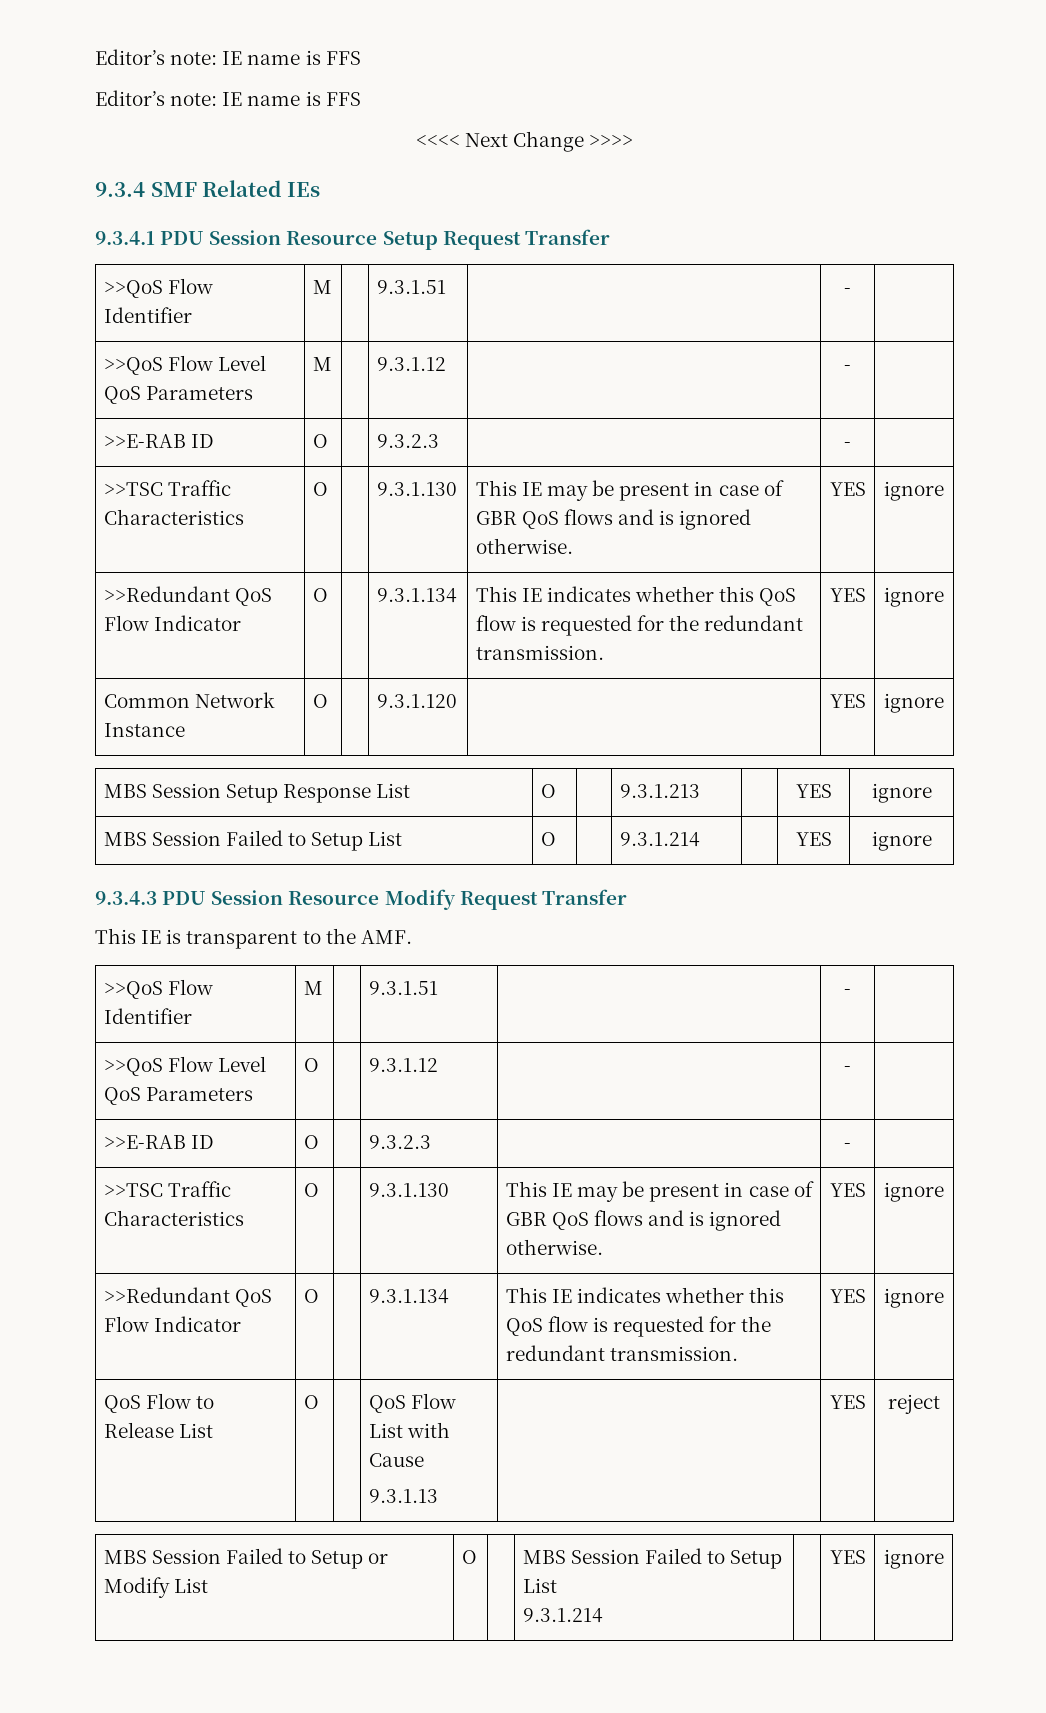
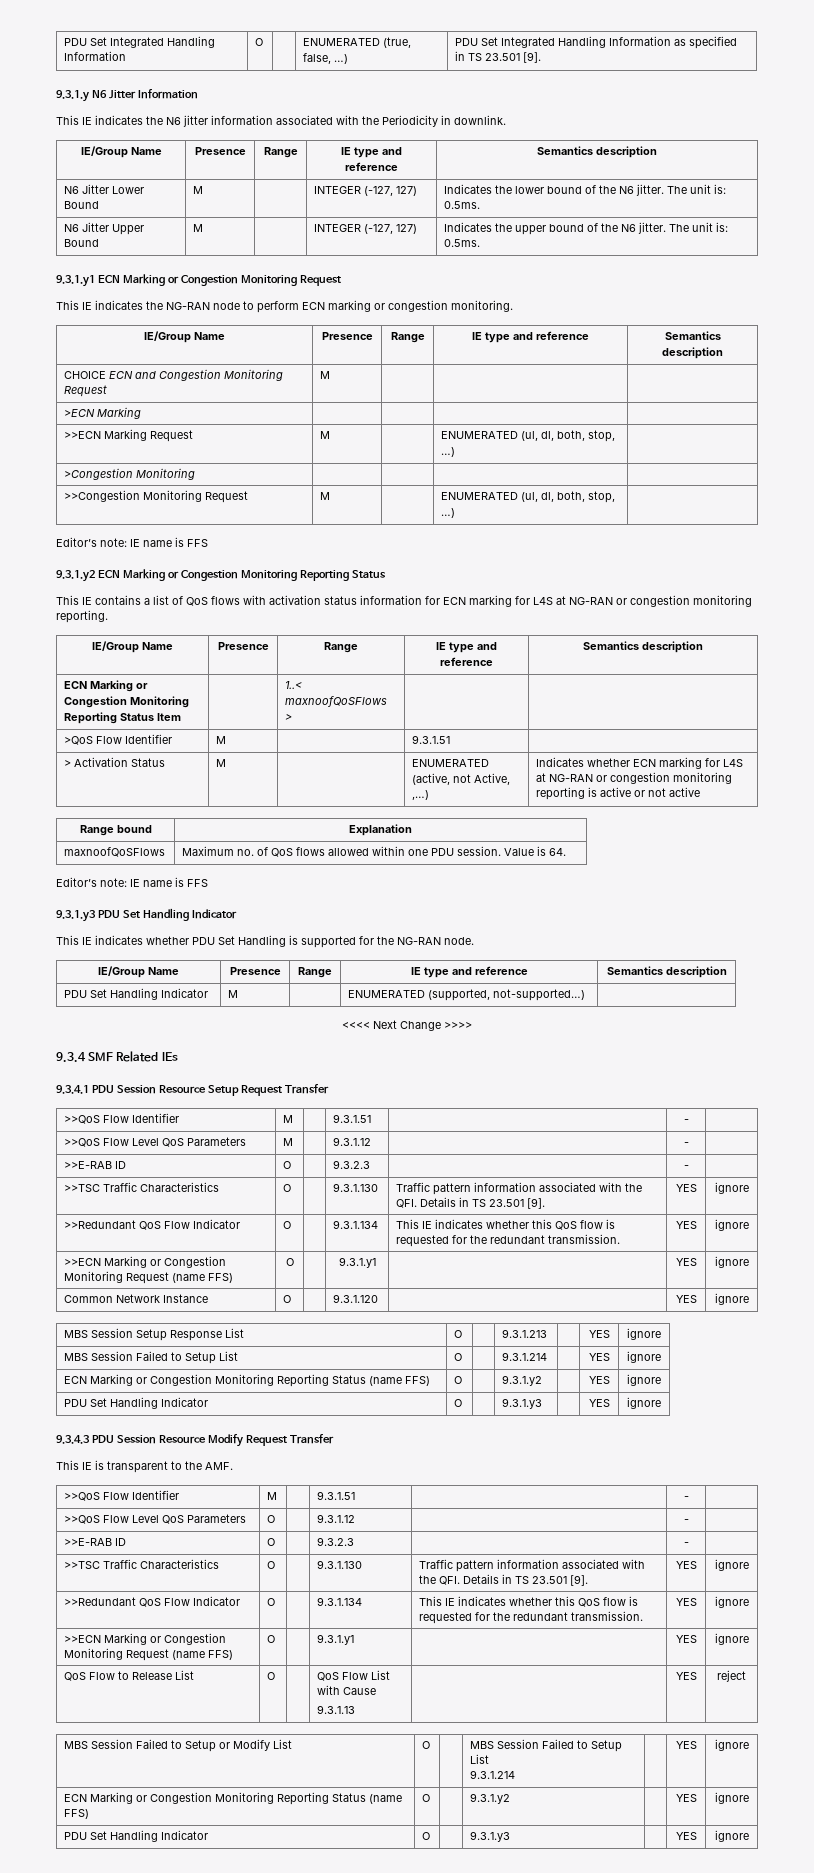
[95,49,361,65] [95,90,361,106] Editor’s note: IE name is FFS // Editor’s note: IE name is FFS -> [64,36,216,48] [64,51,127,61] [255,38,264,46] [303,37,412,48] [303,53,349,64] [455,36,738,49] [455,51,542,63] [56,89,198,102] [56,115,506,127] [80,146,162,158] [194,147,246,155] [263,147,298,158] [341,147,402,158] [345,162,398,171] [537,146,657,158] [64,184,145,194] [64,201,100,209] [193,186,204,194] [314,186,418,196] [444,184,727,196] [444,201,481,209] [64,222,145,235] [64,239,100,247] [193,224,204,232] [314,224,418,234] [444,222,729,235] [444,239,481,247] [56,274,341,287] [56,300,513,313] [144,331,225,343] [321,332,373,340] [390,332,425,343] [472,331,589,343] [664,331,721,340] [662,347,723,359] [64,369,284,381] [64,385,108,397] [320,371,331,379] [64,407,142,419] [64,429,194,442] [320,431,331,439] [441,430,616,442] [441,447,456,457] [64,468,196,480] [64,490,249,503] [320,492,331,500] [441,491,616,503] [441,508,456,518] [56,537,208,547] [56,569,386,582] [56,595,752,607] [56,610,108,623] [92,641,173,653] [217,642,269,650] [324,642,358,653] [436,642,497,653] [440,657,493,666] [583,641,703,653] [64,680,149,692] [64,696,190,708] [64,712,182,724] [285,681,303,689] [285,696,388,707] [285,714,293,721] [64,734,173,745] [216,736,227,744] [412,735,451,744] [64,757,166,767] [216,759,227,767] [412,759,490,767] [412,773,511,785] [412,790,430,800] [536,757,744,769] [536,772,733,784] [536,787,701,800] [79,825,152,836] [349,824,412,836] [64,847,166,857] [182,846,567,857] [56,877,208,887] [56,908,237,922] [56,935,474,948] [98,966,179,978] [229,967,281,975] [298,967,332,978] [410,966,528,978] [606,966,727,978] [64,988,209,1000] [228,990,239,998] [348,989,586,1001] PDU Set Integrated Handling Information | O | | ENUMERATED (true, false, …) | PDU Set Integrated Handling Information as specified in TS 23.501 [9]. // 9.3.1.y N6 Jitter Information // This IE indicates the N6 jitter information associated with the Periodicity in downlink. // IE/Group Name | Presence | Range | IE type and reference | Semantics description // N6 Jitter Lower Bound | M | | INTEGER (-127, 127) | Indicates the lower bound of the N6 jitter. The unit is: 0.5ms. // N6 Jitter Upper Bound | M | | INTEGER (-127, 127) | Indicates the upper bound of the N6 jitter. The unit is: 0.5ms. // 9.3.1.y1 ECN Marking or Congestion Monitoring Request // This IE indicates the NG-RAN node to perform ECN marking or congestion monitoring. // IE/Group Name | Presence | Range | IE type and reference | Semantics description // CHOICE ECN and Congestion Monitoring Request | M | | | // >ECN Marking | | | | // >>ECN Marking Request | M | | ENUMERATED (ul, dl, both, stop, …) | // >Congestion Monitoring | | | | // >>Congestion Monitoring Request | M | | ENUMERATED (ul, dl, both, stop, …) | // Editor’s note: IE name is FFS // 9.3.1.y2 ECN Marking or Congestion Monitoring Reporting Status // This IE contains a list of QoS flows with activation status information for ECN marking for L4S at NG-RAN or congestion monitoring reporting. // IE/Group Name | Presence | Range | IE type and reference | Semantics description // ECN Marking or Congestion Monitoring Reporting Status Item | | 1..< maxnoofQoSFlows > | | // >QoS Flow Identifier | M | | 9.3.1.51 | // > Activation Status | M | | ENUMERATED (active, not Active, ,…) | Indicates whether ECN marking for L4S at NG-RAN or congestion monitoring reporting is active or not active // Range bound | Explanation // maxnoofQoSFlows | Maximum no. of QoS flows allowed within one PDU session. Value is 64. // Editor’s note: IE name is FFS // 9.3.1.y3 PDU Set Handling Indicator // This IE indicates whether PDU Set Handling is supported for the NG-RAN node. // IE/Group Name | Presence | Range | IE type and reference | Semantics description // PDU Set Handling Indicator | M | | ENUMERATED (supported, not-supported…) |
[475,480,784,501] [475,509,752,530] [475,538,573,554] This IE may be present in case of GBR QoS flows and is ignored otherwise. -> [396,1182,643,1195] [396,1197,546,1209] Traffic pattern information associated with the QFI. Details in TS 23.501 [9].
(944, 597) none -> [64,1256,227,1268] [64,1271,234,1284] [285,1258,294,1266] [338,1257,376,1268] [675,1258,697,1266] [714,1256,749,1268] // >>ECN Marking or Congestion Monitoring Request (name FFS) | O | | 9.3.1.y1 | | YES | ignore
(932, 841) none -> [64,1374,431,1387] [454,1376,463,1384] [502,1375,543,1386] [588,1376,610,1384] [627,1374,661,1386] [64,1397,209,1409] [454,1399,463,1407] [502,1398,543,1409] [588,1399,610,1407] [627,1397,661,1409] // ECN Marking or Congestion Monitoring Reporting Status (name FFS) | O | | 9.3.1.y2 | | YES | ignore // PDU Set Handling Indicator | O | | 9.3.1.y3 | | YES | ignore
[505,1181,814,1202] [505,1210,782,1231] [505,1239,603,1255] This IE may be present in case of GBR QoS flows and is ignored otherwise. -> [419,1559,646,1572] [419,1574,589,1586] Traffic pattern information associated with the QFI. Details in TS 23.501 [9].
(944, 1298) none -> [64,1633,227,1645] [64,1648,234,1661] [267,1635,276,1643] [317,1634,355,1645] [675,1635,697,1643] [714,1633,749,1645] // >>ECN Marking or Congestion Monitoring Request (name FFS) | O | | 9.3.1.y1 | | YES | ignore
(944, 1559) none -> [64,1792,403,1805] [64,1809,90,1819] [422,1794,431,1802] [470,1793,511,1804] [675,1794,697,1802] [714,1792,749,1804] [64,1830,209,1842] [422,1832,431,1840] [470,1831,511,1842] [675,1832,697,1840] [714,1830,749,1842] // ECN Marking or Congestion Monitoring Reporting Status (name FFS) | O | | 9.3.1.y2 | | YES | ignore // PDU Set Handling Indicator | O | | 9.3.1.y3 | | YES | ignore

